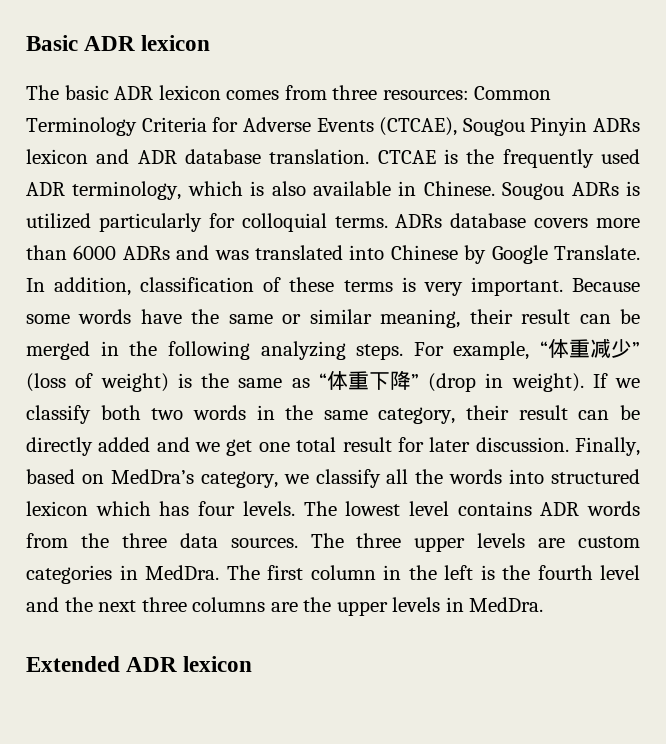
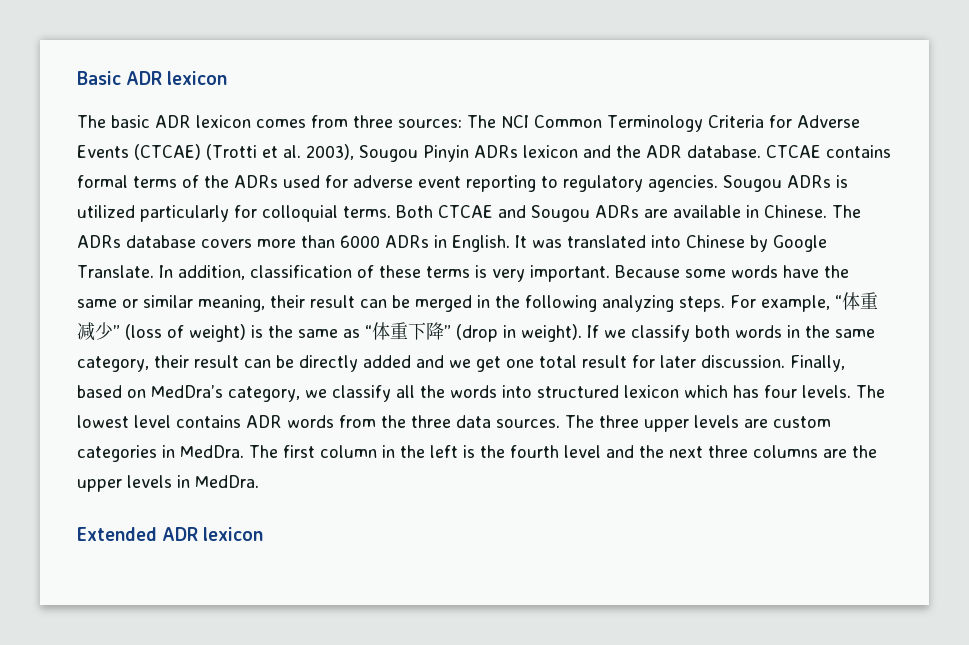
[382,90,469,100] resources: -> [398,115,529,128] sources: The NCI
[379,117,458,136] (CTCAE), -> [134,144,354,160] (CTCAE) (Trotti et al. 2003),
[137,149,640,168] [26,181,495,200] ADR database translation. CTCAE is the frequently used ADR terminology, which is also available in Chinese. -> [615,145,891,158] [77,175,718,192] the ADR database. CTCAE contains formal terms of the ADRs used for adverse event reporting to regulatory agencies.
(388, 222) none -> [396,205,861,222] Both CTCAE and Sougou ADRs are available in Chinese. The
[176,245,210,260] and -> [434,235,527,252] in English. It
[151,408,184,420] two -> (730, 331) none

